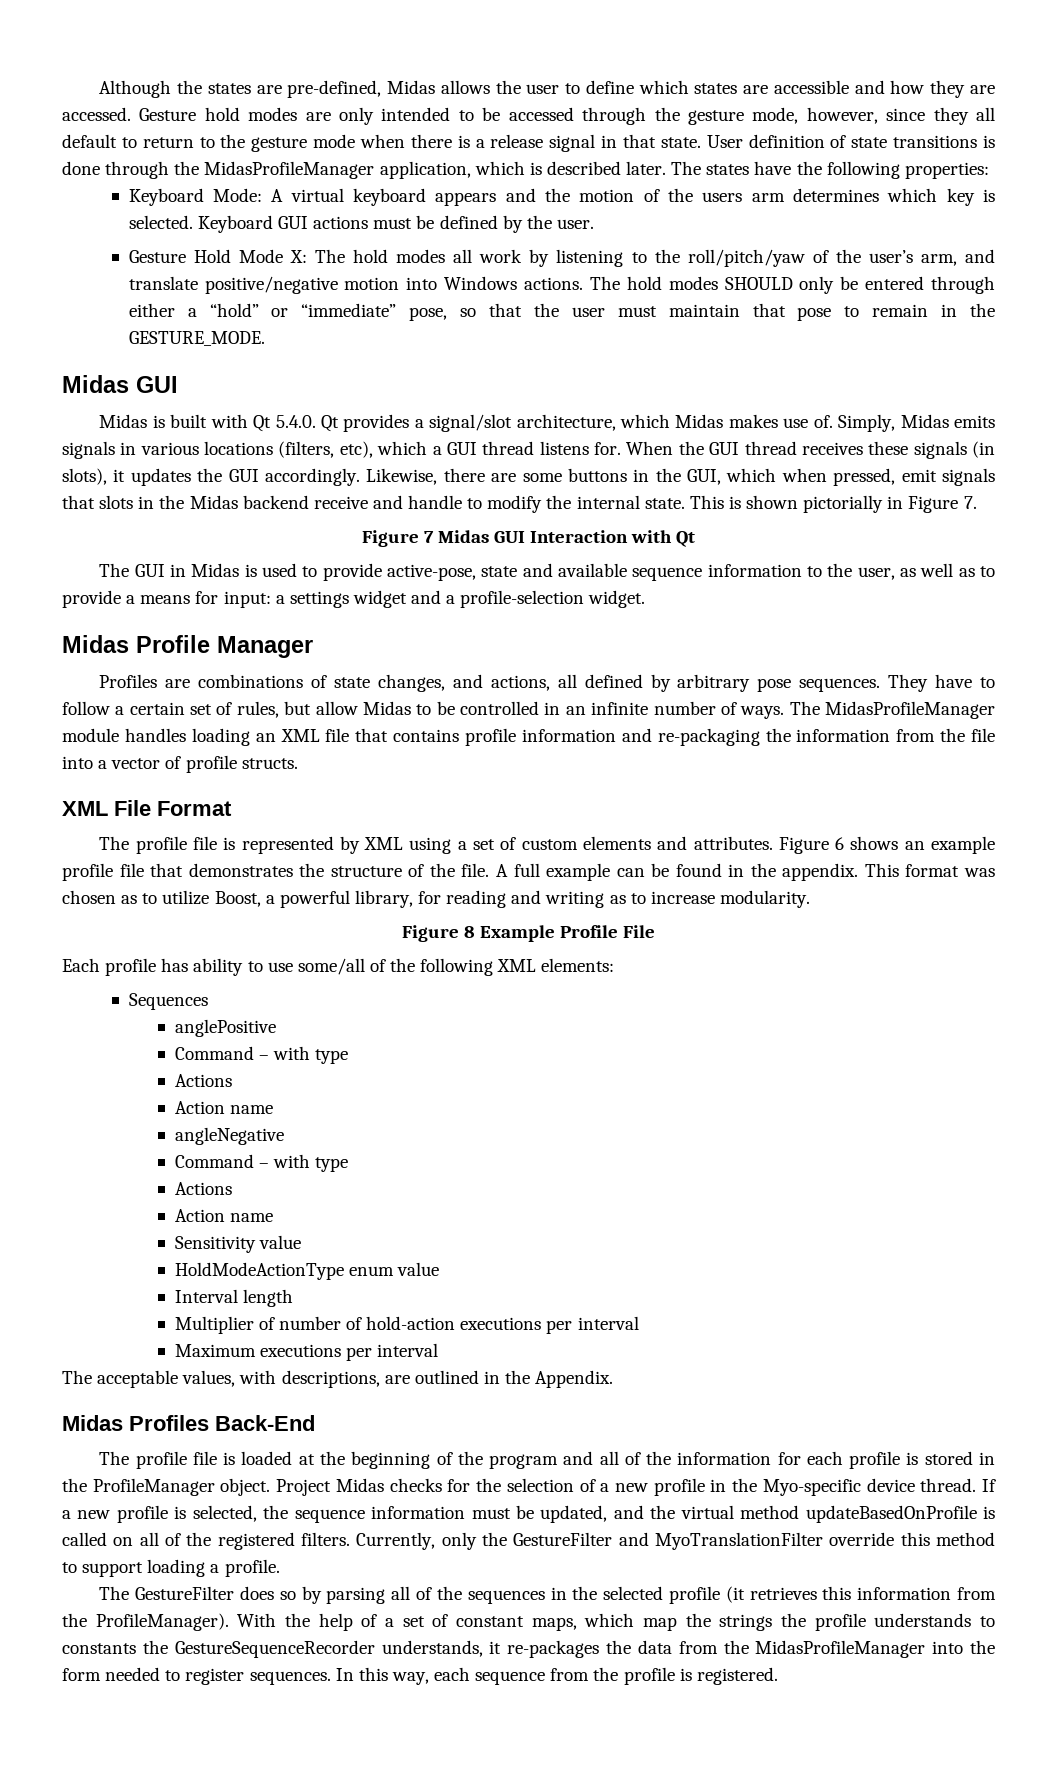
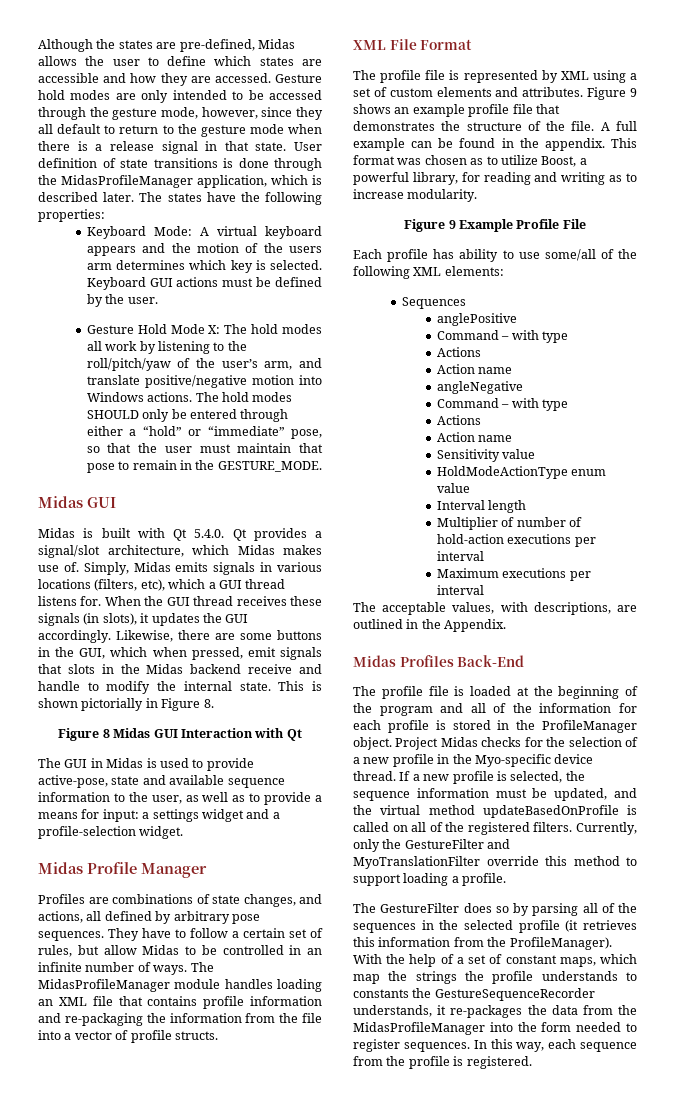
[963,496,977,509] [361,530,434,547] 7. // Figure 7 -> [203,699,214,708] [58,728,110,741] 8. // Figure 8
[835,837,845,850] 6 -> [630,88,637,97] 9
[463,926,475,938] 8 -> [448,220,456,229] 9

